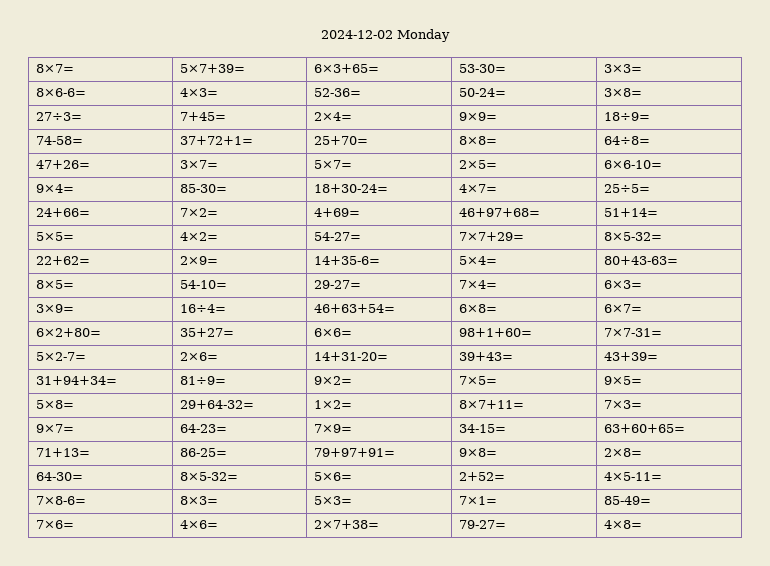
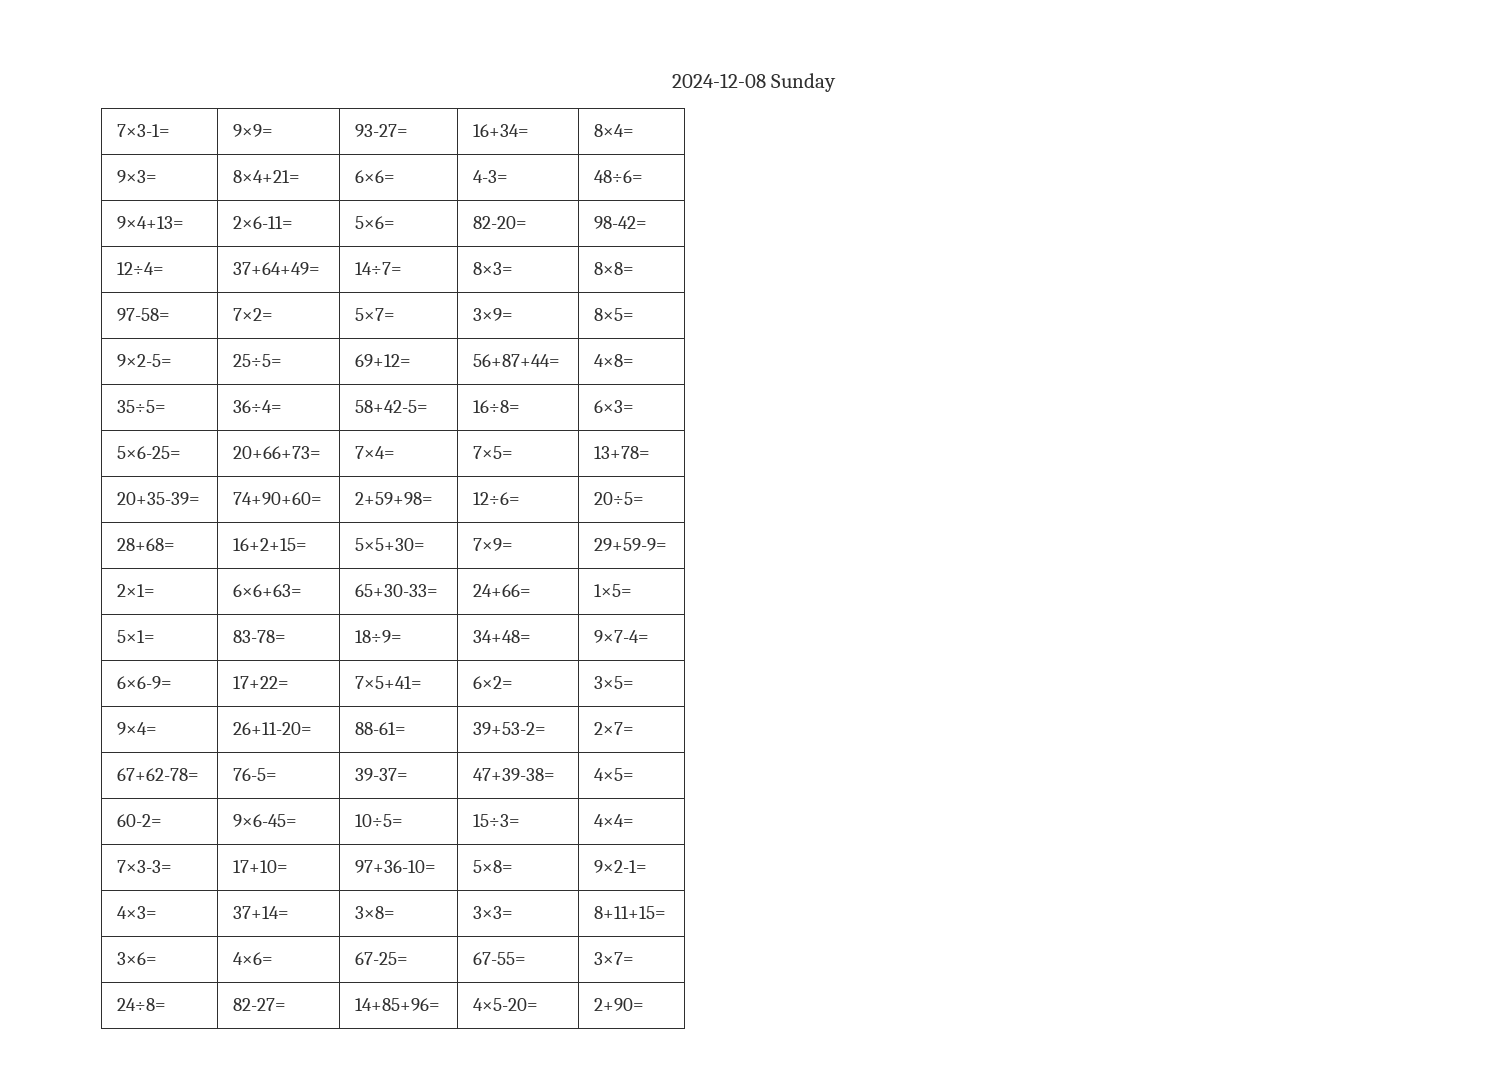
[321,29,450,42] [35,64,74,73] [179,64,245,73] [313,64,379,73] [458,64,506,73] [603,64,642,73] [35,88,86,97] [179,88,218,97] [313,88,361,97] [458,88,506,97] [603,88,642,97] [35,112,82,121] [179,112,226,121] [313,112,352,121] [458,112,497,121] [603,112,650,121] [35,136,83,145] [179,136,253,145] [313,136,368,145] [458,136,497,145] [603,136,650,145] [35,160,90,169] [179,160,218,169] [313,160,352,169] [458,160,497,169] [603,160,662,169] [35,184,74,193] [179,184,227,193] [313,184,388,193] [458,184,497,193] [603,184,650,193] [35,208,90,217] [179,208,218,217] [313,208,360,217] [458,208,540,217] [603,208,658,217] [35,232,74,241] [179,232,218,241] [313,232,361,241] [458,232,524,241] [603,232,662,241] [35,256,90,265] [179,256,218,265] [313,256,380,265] [458,256,497,265] [603,256,678,265] [35,280,74,289] [179,280,227,289] [313,280,361,289] [458,280,497,289] [603,280,642,289] [35,304,74,313] [179,304,226,313] [313,304,395,313] [458,304,497,313] [603,304,642,313] [35,328,101,337] [179,328,234,337] [313,328,352,337] [458,328,532,337] [603,328,662,337] [35,352,86,361] [179,352,218,361] [313,352,388,361] [458,352,513,361] [603,352,658,361] [35,376,117,385] [179,376,226,385] [313,376,352,385] [458,376,497,385] [603,376,642,385] [35,400,74,409] [179,400,254,409] [313,400,352,409] [458,400,524,409] [603,400,642,409] [35,424,74,433] [179,424,227,433] [313,424,352,433] [458,424,506,433] [603,424,685,433] [35,448,90,457] [179,448,227,457] [313,448,395,457] [458,448,497,457] [603,448,642,457] [35,472,83,481] [179,472,238,481] [313,472,352,481] [458,472,505,481] [603,472,662,481] [35,496,86,505] [179,496,218,505] [313,496,352,505] [458,496,497,505] [603,496,651,505] [35,520,74,529] [179,520,218,529] [313,520,379,529] [458,520,506,529] [603,520,642,529] 2024-12-02 Monday // 8×7= | 5×7+39= | 6×3+65= | 53-30= | 3×3= // 8×6-6= | 4×3= | 52-36= | 50-24= | 3×8= // 27÷3= | 7+45= | 2×4= | 9×9= | 18÷9= // 74-58= | 37+72+1= | 25+70= | 8×8= | 64÷8= // 47+26= | 3×7= | 5×7= | 2×5= | 6×6-10= // 9×4= | 85-30= | 18+30-24= | 4×7= | 25÷5= // 24+66= | 7×2= | 4+69= | 46+97+68= | 51+14= // 5×5= | 4×2= | 54-27= | 7×7+29= | 8×5-32= // 22+62= | 2×9= | 14+35-6= | 5×4= | 80+43-63= // 8×5= | 54-10= | 29-27= | 7×4= | 6×3= // 3×9= | 16÷4= | 46+63+54= | 6×8= | 6×7= // 6×2+80= | 35+27= | 6×6= | 98+1+60= | 7×7-31= // 5×2-7= | 2×6= | 14+31-20= | 39+43= | 43+39= // 31+94+34= | 81÷9= | 9×2= | 7×5= | 9×5= // 5×8= | 29+64-32= | 1×2= | 8×7+11= | 7×3= // 9×7= | 64-23= | 7×9= | 34-15= | 63+60+65= // 71+13= | 86-25= | 79+97+91= | 9×8= | 2×8= // 64-30= | 8×5-32= | 5×6= | 2+52= | 4×5-11= // 7×8-6= | 8×3= | 5×3= | 7×1= | 85-49= // 7×6= | 4×6= | 2×7+38= | 79-27= | 4×8= -> [671,73,837,92] [117,124,171,137] [233,124,274,137] [355,124,409,137] [473,124,530,137] [594,124,635,137] [117,170,158,183] [233,170,301,183] [355,170,396,183] [473,170,509,183] [594,170,644,183] [117,216,185,229] [233,216,294,229] [355,216,396,229] [473,216,528,229] [594,216,648,229] [117,262,165,275] [233,262,321,275] [355,262,403,275] [473,262,514,275] [594,262,635,275] [117,308,171,321] [233,308,274,321] [355,308,396,321] [473,308,514,321] [594,308,635,321] [117,354,173,367] [233,354,283,367] [355,354,412,367] [473,354,561,367] [594,354,635,367] [117,400,167,413] [233,400,283,413] [355,400,429,413] [473,400,521,413] [594,400,635,413] [117,446,182,459] [233,446,322,459] [355,446,396,459] [473,446,514,459] [594,446,651,459] [117,492,201,505] [233,492,323,505] [355,492,434,505] [473,492,521,505] [594,492,645,505] [117,538,176,551] [233,538,308,551] [355,538,426,551] [473,538,514,551] [594,538,668,551] [117,584,156,597] [233,584,303,597] [355,584,439,597] [473,584,532,597] [594,584,633,597] [117,630,156,643] [233,630,287,643] [355,630,403,643] [473,630,532,643] [594,630,650,643] [117,676,173,689] [233,676,290,689] [355,676,423,689] [473,676,514,689] [594,676,635,689] [117,722,158,735] [233,722,313,735] [355,722,407,735] [473,722,547,735] [594,722,635,735] [117,768,200,781] [233,768,278,781] [355,768,409,781] [473,768,556,781] [594,768,635,781] [117,814,163,827] [233,814,298,827] [355,814,404,827] [473,814,521,827] [594,814,635,827] [117,860,173,873] [233,860,289,873] [355,860,437,873] [473,860,514,873] [594,860,648,873] [117,906,158,919] [233,906,290,919] [355,906,396,919] [473,906,514,919] [594,906,667,919] [117,952,158,965] [233,952,274,965] [355,952,409,965] [473,952,527,965] [594,952,635,965] [117,998,167,1011] [233,998,287,1011] [355,998,441,1011] [473,998,539,1011] [594,998,645,1011] 2024-12-08 Sunday // 7×3-1= | 9×9= | 93-27= | 16+34= | 8×4= // 9×3= | 8×4+21= | 6×6= | 4-3= | 48÷6= // 9×4+13= | 2×6-11= | 5×6= | 82-20= | 98-42= // 12÷4= | 37+64+49= | 14÷7= | 8×3= | 8×8= // 97-58= | 7×2= | 5×7= | 3×9= | 8×5= // 9×2-5= | 25÷5= | 69+12= | 56+87+44= | 4×8= // 35÷5= | 36÷4= | 58+42-5= | 16÷8= | 6×3= // 5×6-25= | 20+66+73= | 7×4= | 7×5= | 13+78= // 20+35-39= | 74+90+60= | 2+59+98= | 12÷6= | 20÷5= // 28+68= | 16+2+15= | 5×5+30= | 7×9= | 29+59-9= // 2×1= | 6×6+63= | 65+30-33= | 24+66= | 1×5= // 5×1= | 83-78= | 18÷9= | 34+48= | 9×7-4= // 6×6-9= | 17+22= | 7×5+41= | 6×2= | 3×5= // 9×4= | 26+11-20= | 88-61= | 39+53-2= | 2×7= // 67+62-78= | 76-5= | 39-37= | 47+39-38= | 4×5= // 60-2= | 9×6-45= | 10÷5= | 15÷3= | 4×4= // 7×3-3= | 17+10= | 97+36-10= | 5×8= | 9×2-1= // 4×3= | 37+14= | 3×8= | 3×3= | 8+11+15= // 3×6= | 4×6= | 67-25= | 67-55= | 3×7= // 24÷8= | 82-27= | 14+85+96= | 4×5-20= | 2+90=

